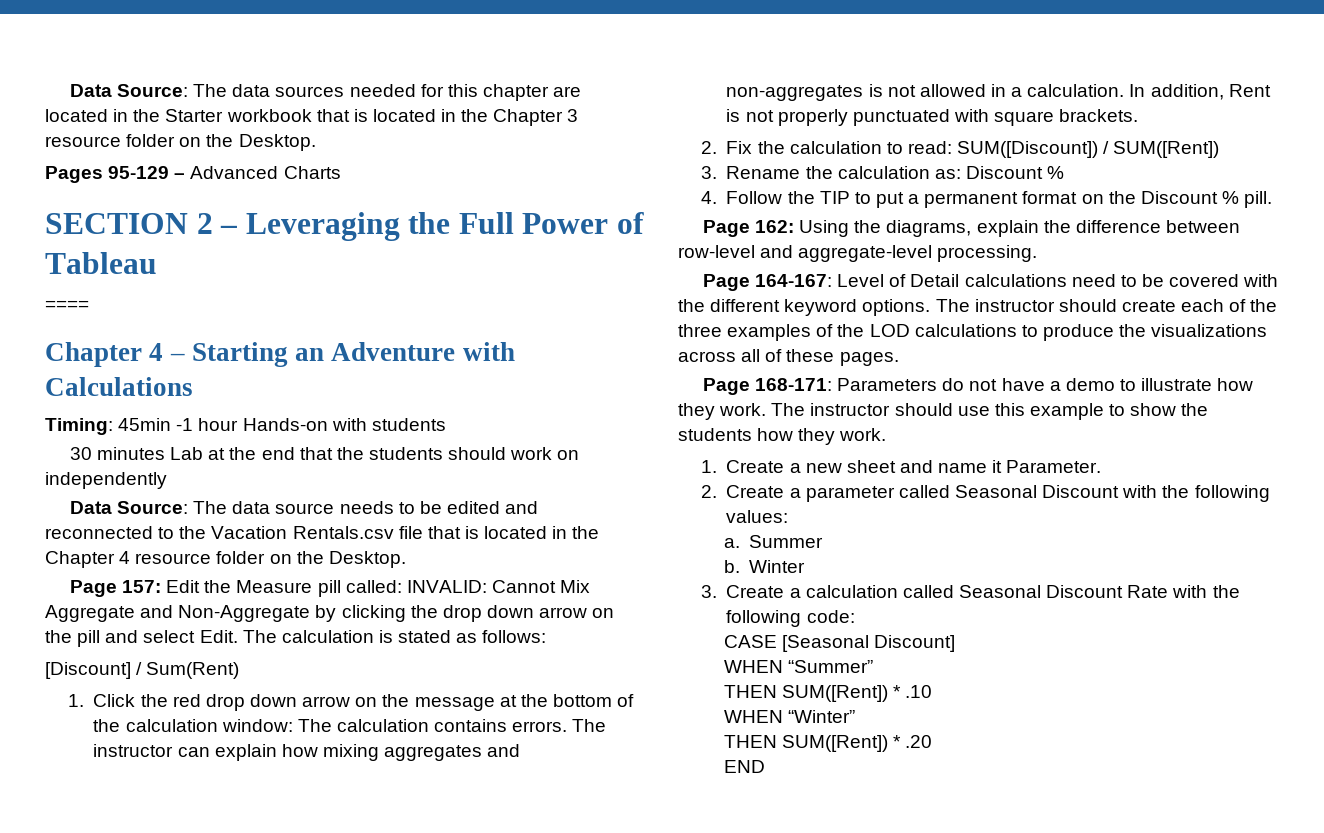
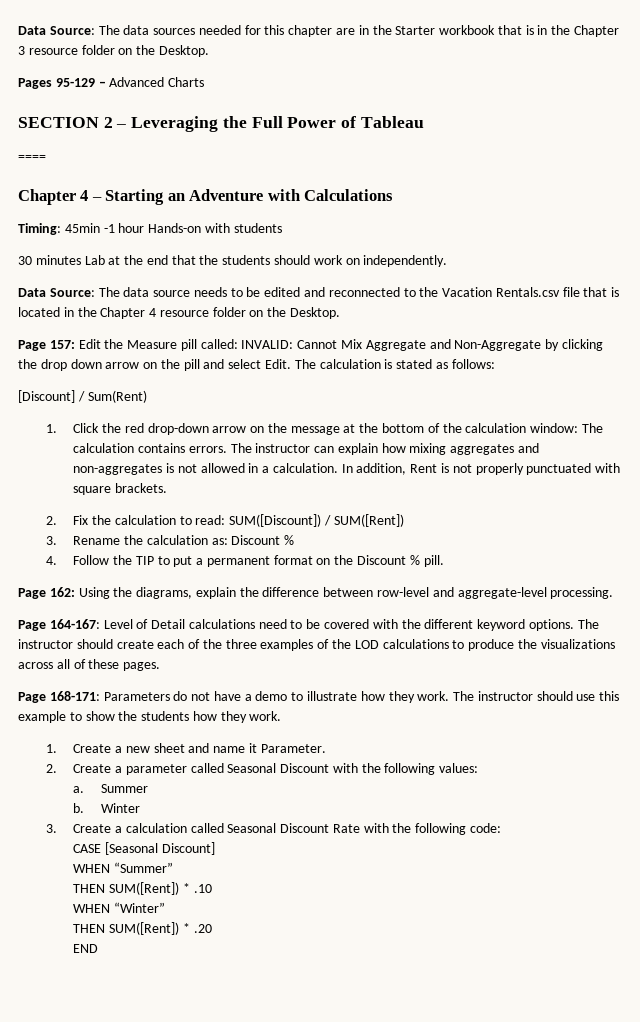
[45,109,108,122] located -> (356, 31) none
[372,109,436,122] located -> (534, 30) none
[45,472,167,489] independently -> [363,255,448,267] independently.
[205,694,297,711] drop down -> [147,423,209,435] drop-down

